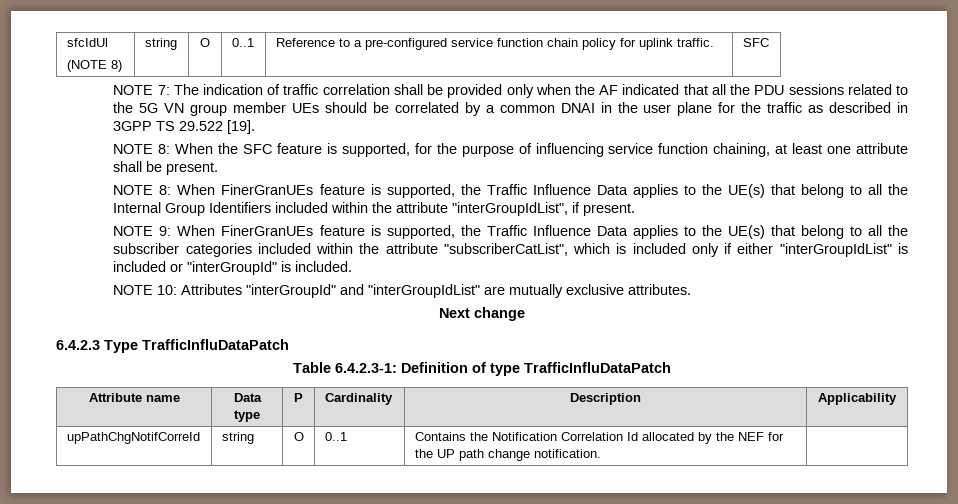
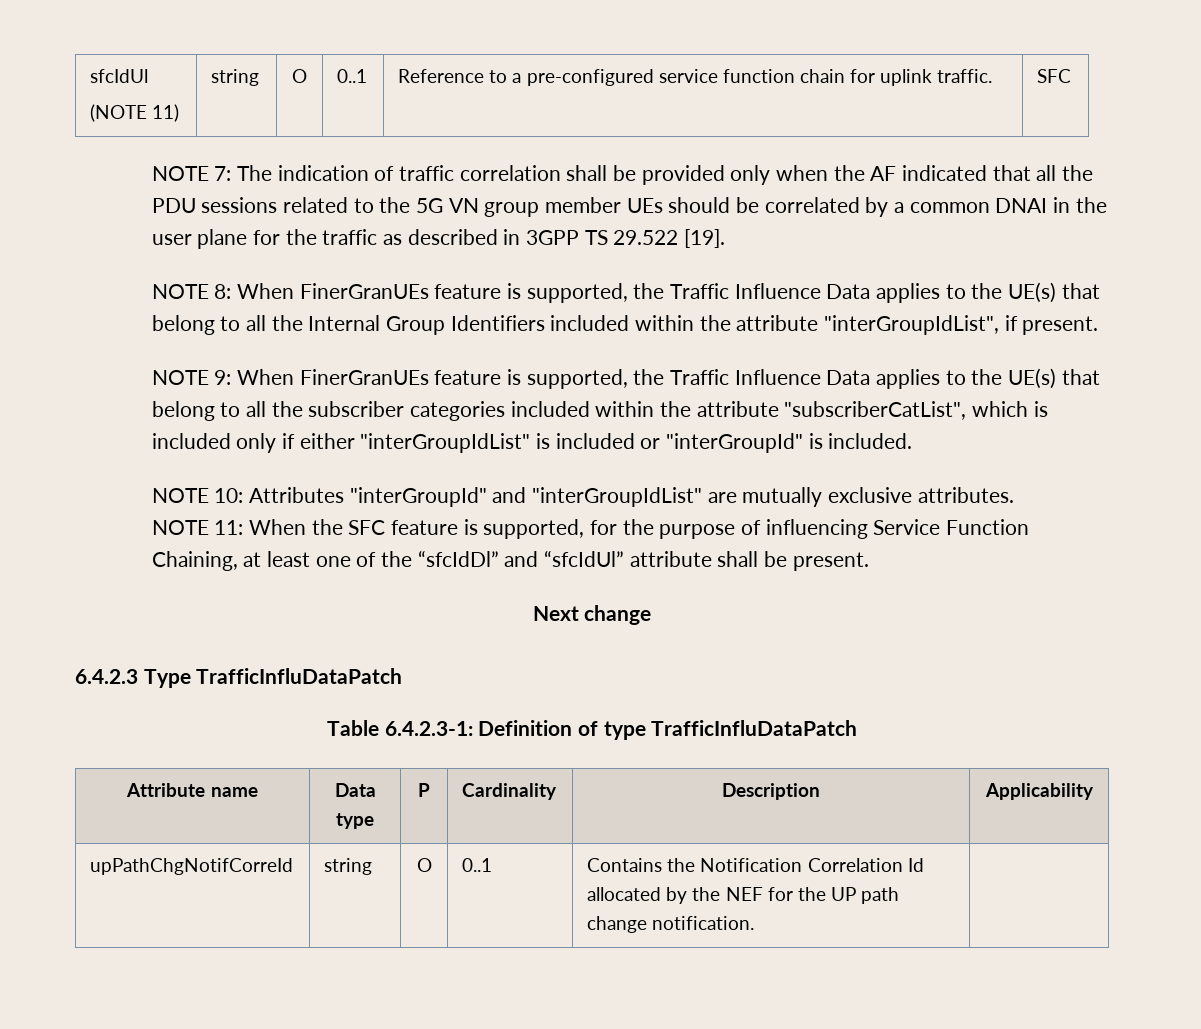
[110,60,122,72] 8) -> [152,104,180,122] 11)
[581,38,616,50] policy -> (845, 76) none
[113,143,909,157] [113,161,219,175] // NOTE 8: When the SFC feature is supported, for the purpose of influencing service function chaining, at least one attribute shall be present. -> (725, 238) none
(692, 289) none -> [151,519,1029,539] [151,550,869,571] // NOTE 11: When the SFC feature is supported, for the purpose of influencing Service Function Chaining, at least one of the “sfcIdDl” and “sfcIdUl” attribute shall be present.

